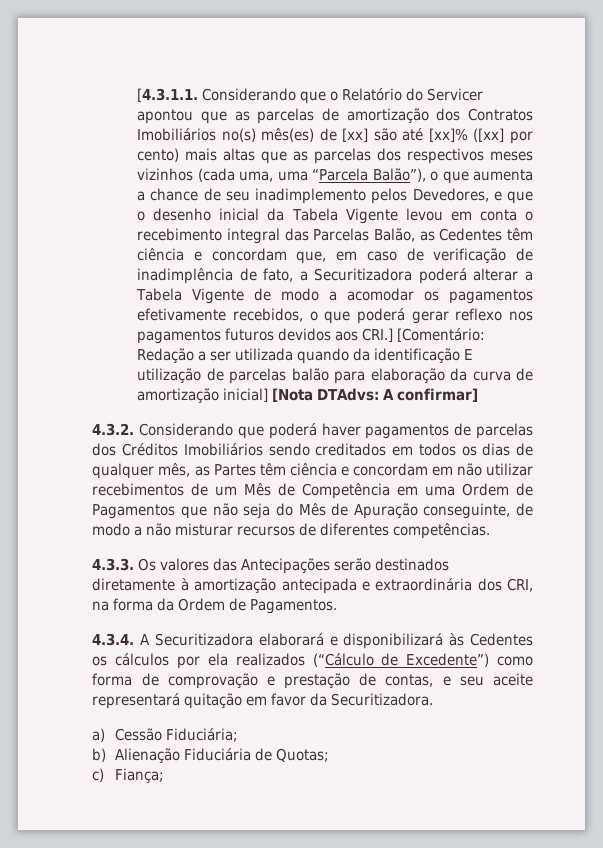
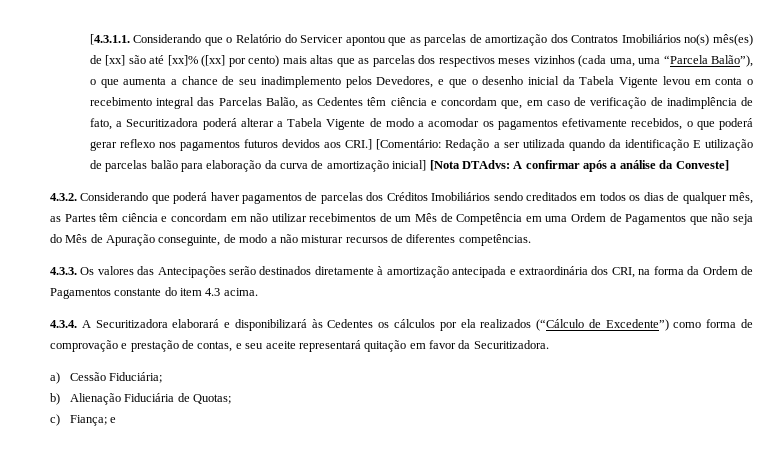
[397,388,479,402] confirmar] -> [525,160,729,172] confirmar após a análise da Conveste]
[250,599,338,614] Pagamentos. -> [49,287,258,299] Pagamentos constante do item 4.3 acima.
(164, 775) none -> [110,417,117,423] e

